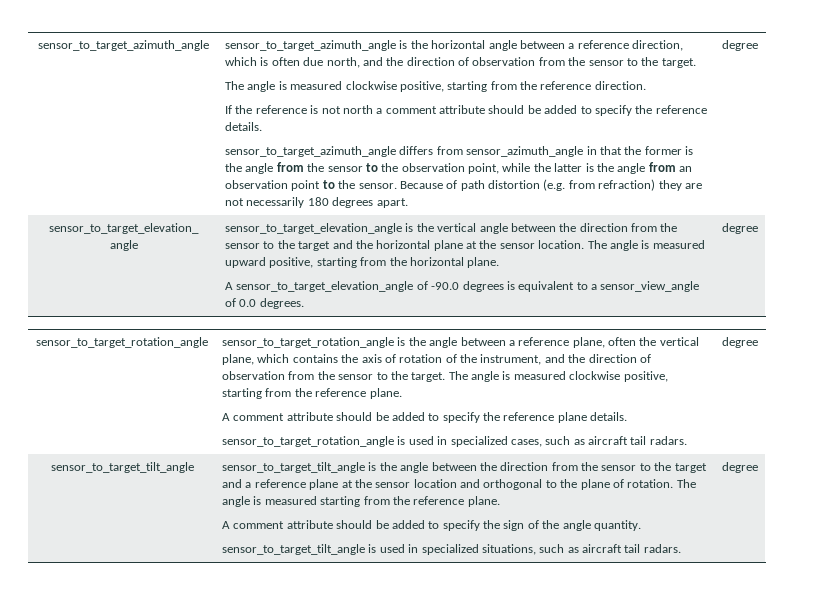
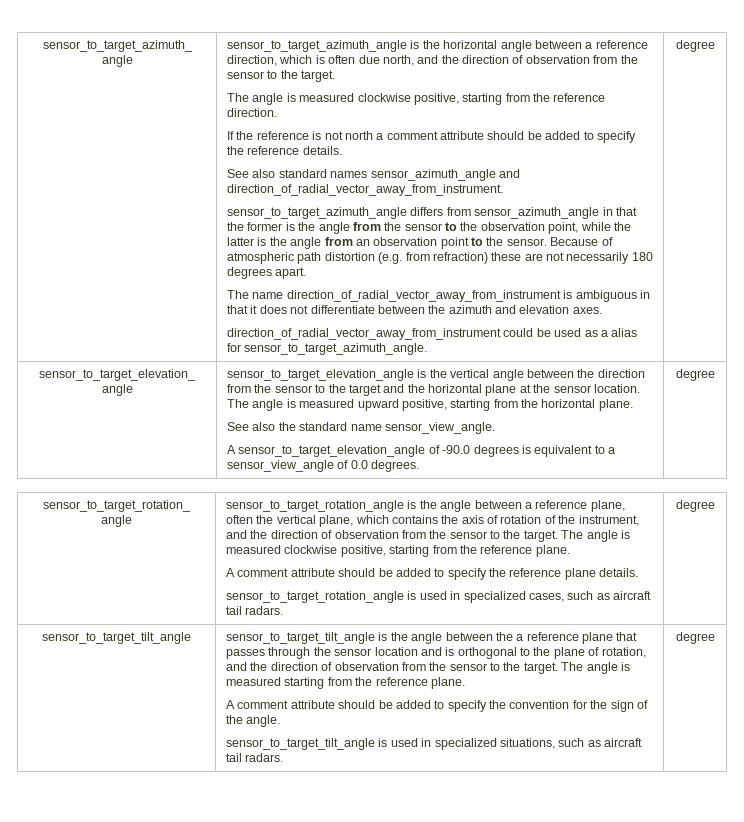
(263, 126) none -> [227,169,520,181] [227,184,504,196] // See also standard names sensor_azimuth_angle and direction_of_radial_vector_away_from_instrument.
(458, 184) none -> [227,252,295,264] atmospheric
[658,180,682,191] they -> [491,252,522,261] these
(408, 203) none -> [227,290,650,302] [227,305,602,314] [227,328,638,340] [227,343,428,355] // The name direction_of_radial_vector_away_from_instrument is ambiguous in that it does not differentiate between the azimuth and elevation axes. // direction_of_radial_vector_away_from_instrument could be used as a alias for sensor_to_target_azimuth_angle.
(500, 262) none -> [227,422,495,434] // See also the standard name sensor_view_angle.
[500,462,707,473] [222,479,674,490] direction from the sensor to the target and a reference plane at the sensor location and orthogonal to the plane of rotation. -> [516,632,638,644] [226,647,646,659] [226,662,558,674] a reference plane that passes through the sensor location and is orthogonal to the plane of rotation, and the direction of observation from the sensor to the target.
(501, 524) none -> [509,700,608,709] convention for the
[562,520,641,531] angle quantity. -> [246,715,281,727] angle.

